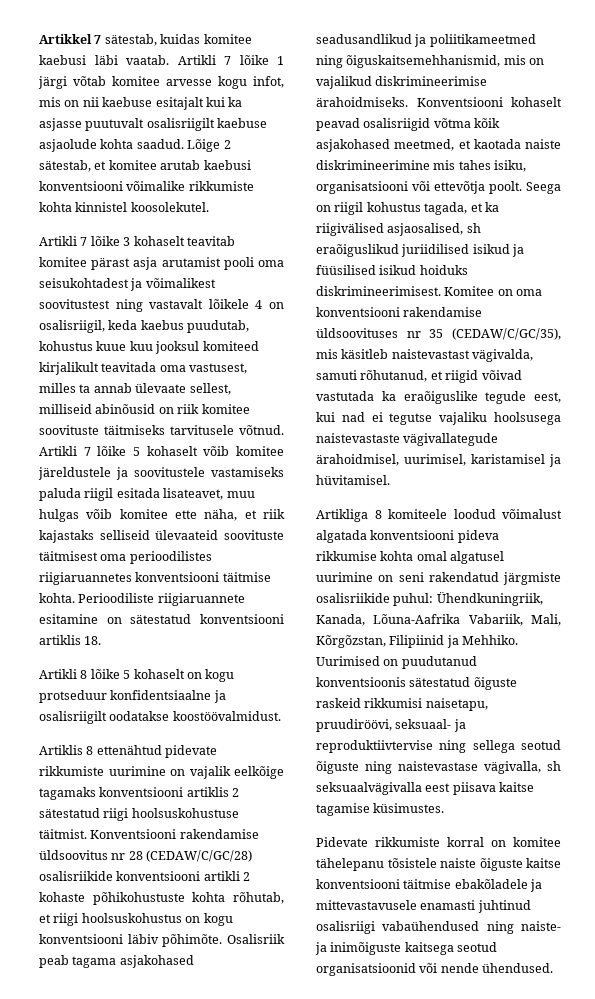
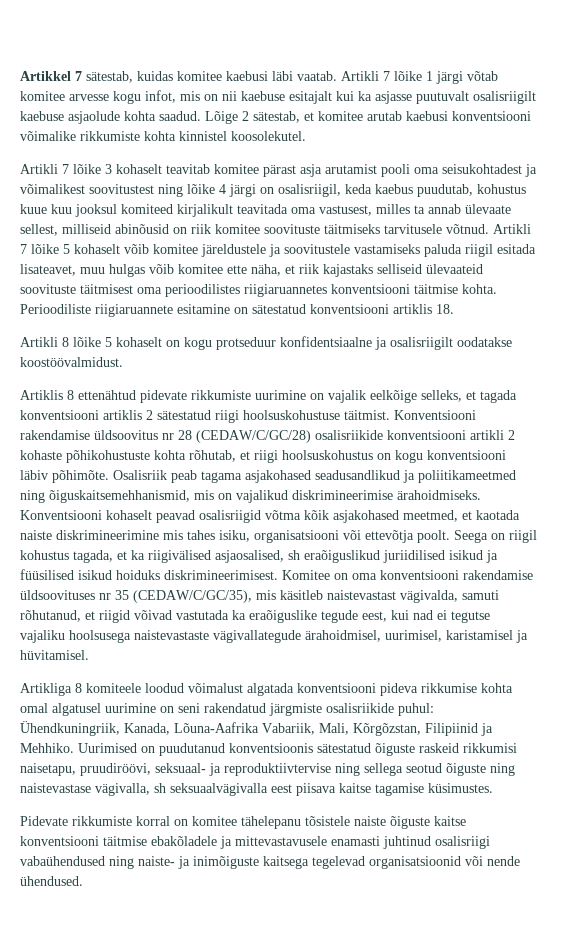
[149,299,263,309] vastavalt lõikele 4 -> [187,184,256,197] lõike 4 järgi
[39,787,96,800] tagamaks -> [421,390,517,403] selleks, et tagada
[457,942,498,952] seotud -> [312,856,365,869] tegelevad

